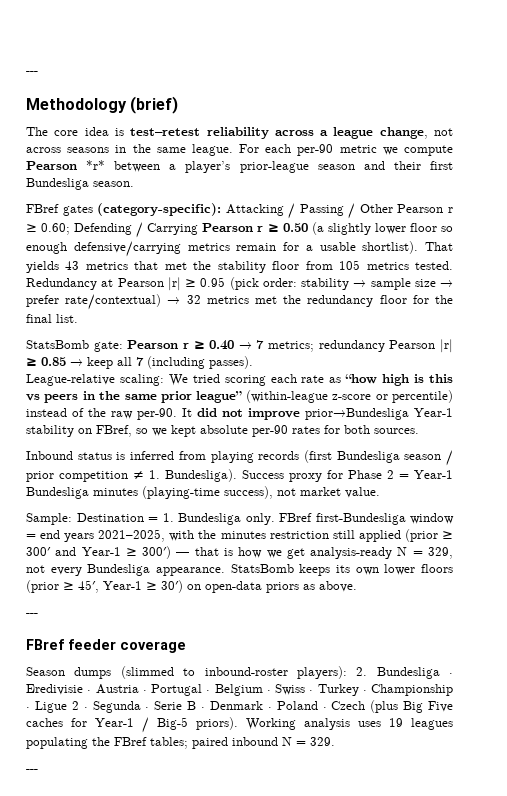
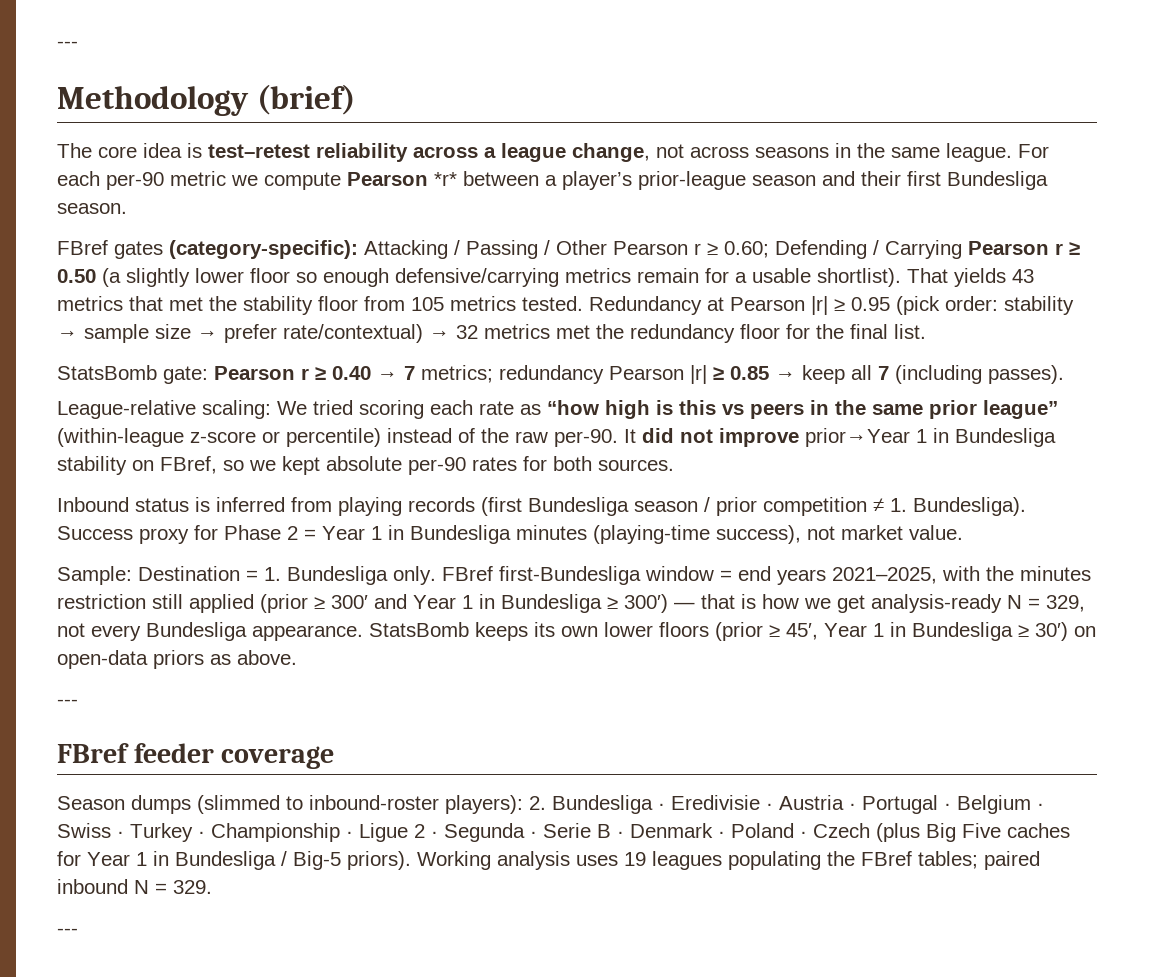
[305,408,453,420] prior→Bundesliga Year-1 -> [805,428,1056,447] prior→Year 1 in Bundesliga
[414,470,453,479] Year-1 -> [322,525,404,540] Year 1 in
[81,547,121,556] Year-1 -> [413,594,602,613] Year 1 in Bundesliga
[103,581,142,590] Year-1 -> [824,622,1013,641] Year 1 in Bundesliga
[95,718,134,727] Year-1 -> [87,851,276,870] Year 1 in Bundesliga

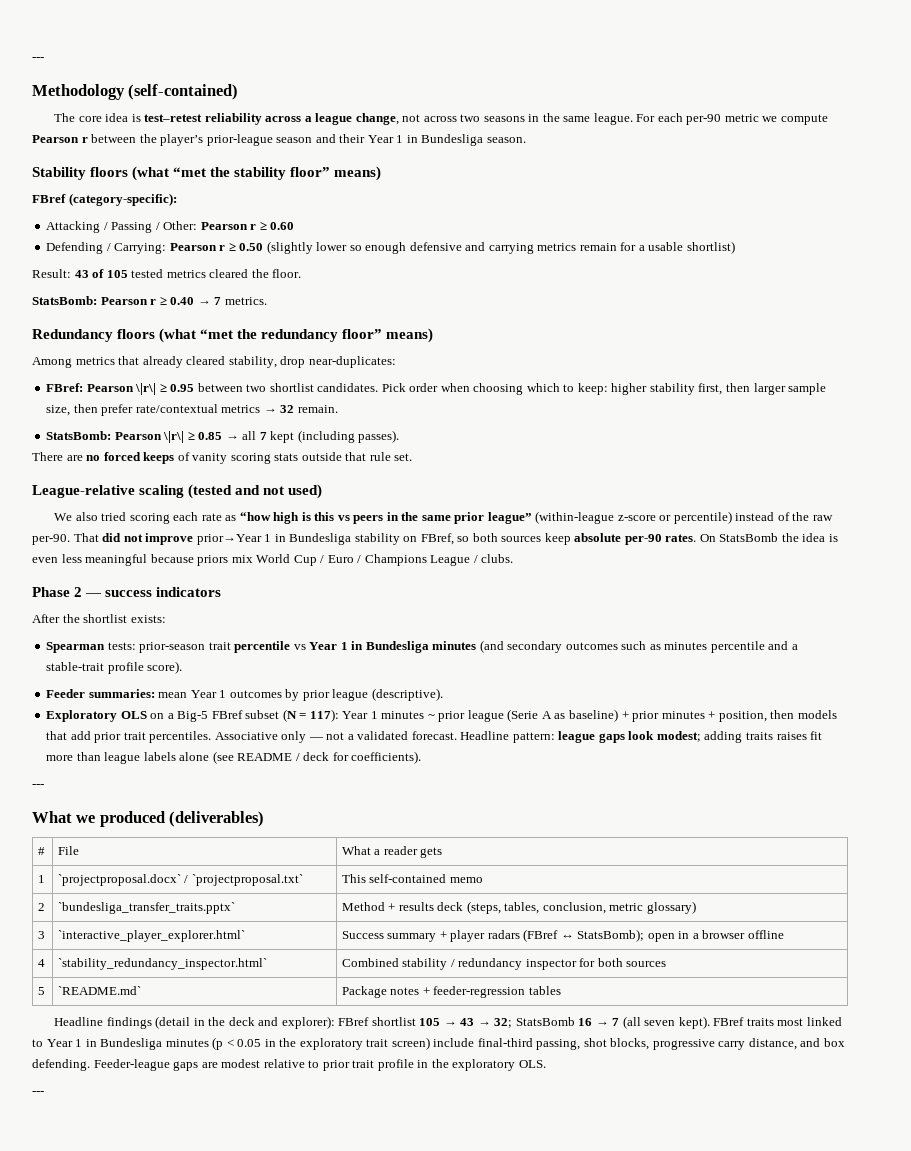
[256,84,355,115] (brief) -> [128,84,239,100] (self-contained)
(749, 152) none -> [460,114,481,122] two
[434,171,557,186] *r* between a -> [81,134,157,143] r between the
[907,171,941,186] first -> [367,135,418,143] Year 1 in
[57,240,163,259] // FBref gates -> [32,166,382,181] [32,194,66,203] // Stability floors (what “met the stability floor” means) // FBref
(358, 249) none -> (177, 199) //
[556,240,769,258] Other Pearson r ≥ 0.60; -> [163,221,295,230] Other: Pearson r ≥ 0.60 //
[885,240,962,259] Carrying -> [114,243,167,254] Carrying:
[102,268,559,287] (a slightly lower floor so enough defensive/carrying -> [266,241,534,254] (slightly lower so enough defensive and carrying
[817,268,1034,287] [57,296,1074,315] [57,324,926,343] [57,365,208,384] shortlist). That yields 43 metrics that met the stability floor from 105 metrics tested. Redundancy at Pearson |r| ≥ 0.95 (pick order: stability → sample size → prefer rate/contextual) → 32 metrics met the redundancy floor for the final list. // StatsBomb gate: -> [686,241,735,254] [32,269,302,278] [32,296,97,305] shortlist) // Result: 43 of 105 tested metrics cleared the floor. // StatsBomb:
[421,365,707,384] metrics; redundancy Pearson |r| -> [224,297,267,305] [32,328,434,343] [32,356,396,368] [46,383,827,395] [46,404,338,416] [46,431,185,443] metrics. // Redundancy floors (what “met the redundancy floor” means) // Among metrics that already cleared stability, drop near-duplicates: // FBref: Pearson \|r\| ≥ 0.95 between two shortlist candidates. Pick order when choosing which to keep: higher stability first, then larger sample size, then prefer rate/contextual metrics → 32 remain. // StatsBomb: Pearson \|r\|
[802,365,845,384] keep -> (239, 437) none
(889, 373) none -> [270,431,295,443] kept
[57,400,307,419] League-relative scaling: We -> [32,452,413,464] [32,484,323,499] [54,512,98,521] There are no forced keeps of vanity scoring stats outside that rule set. // League-relative scaling (tested and not used) // We also
[624,429,636,443] It -> [73,533,99,542] That
[249,456,674,475] [57,497,1026,516] [57,525,963,544] [57,566,1091,585] [57,594,1085,613] [57,622,1096,641] [57,650,297,669] [57,699,78,706] [57,743,335,769] [57,795,1044,814] [57,823,1070,842] [57,851,1040,870] [57,879,212,894] we kept absolute per-90 rates for both sources. // Inbound status is inferred from playing records (first Bundesliga season / prior competition ≠ 1. Bundesliga). Success proxy for Phase 2 = Year 1 in Bundesliga minutes (playing-time success), not market value. // Sample: Destination = 1. Bundesliga only. FBref first-Bundesliga window = end years 2021–2025, with the minutes restriction still applied (prior ≥ 300′ and Year 1 in Bundesliga ≥ 300′) — that is how we get analysis-ready N = 329, not every Bundesliga appearance. StatsBomb keeps its own lower floors (prior ≥ 45′, Year 1 in Bundesliga ≥ 30′) on open-data priors as above. // --- // FBref feeder coverage // Season dumps (slimmed to inbound-roster players): 2. Bundesliga · Eredivisie · Austria · Portugal · Belgium · Swiss · Turkey · Championship · Ligue 2 · Segunda · Serie B · Denmark · Poland · Czech (plus Big Five caches for Year 1 in Bundesliga / Big-5 priors). Working analysis uses 19 leagues populating the FBref tables; paired inbound N = 329. -> [472,533,838,545] [32,554,514,566] [32,587,222,597] [32,614,166,623] [46,640,798,653] [46,661,183,674] [46,688,443,701] [46,709,837,722] [46,731,823,743] [46,751,422,764] [32,784,44,788] [32,811,265,827] [37,847,45,855] [57,846,79,855] [341,846,443,858] [37,875,45,883] [57,874,303,886] [341,874,483,883] [37,903,45,911] [57,902,235,914] [341,901,696,914] [37,931,45,939] [57,930,245,942] [341,929,784,942] [37,959,45,967] [57,958,267,970] [341,958,667,970] [37,987,45,995] [57,986,141,995] [341,986,561,998] [54,1016,842,1029] [32,1037,845,1050] [32,1059,546,1071] both sources keep absolute per-90 rates. On StatsBomb the idea is even less meaningful because priors mix World Cup / Euro / Champions League / clubs. // Phase 2 — success indicators // After the shortlist exists: // Spearman tests: prior-season trait percentile vs Year 1 in Bundesliga minutes (and secondary outcomes such as minutes percentile and a stable-trait profile score). // Feeder summaries: mean Year 1 outcomes by prior league (descriptive). // Exploratory OLS on a Big-5 FBref subset (N = 117): Year 1 minutes ~ prior league (Serie A as baseline) + prior minutes + position, then models that add prior trait percentiles. Associative only — not a validated forecast. Headline pattern: league gaps look modest; adding traits raises fit more than league labels alone (see README / deck for coefficients). // --- // What we produced (deliverables) // # | File | What a reader gets // 1 | `projectproposal.docx` / `projectproposal.txt` | This self-contained memo // 2 | `bundesliga_transfer_traits.pptx` | Method + results deck (steps, tables, conclusion, metric glossary) // 3 | `interactive_player_explorer.html` | Success summary + player radars (FBref ↔ StatsBomb); open in a browser offline // 4 | `stability_redundancy_inspector.html` | Combined stability / redundancy inspector for both sources // 5 | `README.md` | Package notes + feeder-regression tables // Headline findings (detail in the deck and explorer): FBref shortlist 105 → 43 → 32; StatsBomb 16 → 7 (all seven kept). FBref traits most linked to Year 1 in Bundesliga minutes (p < 0.05 in the exploratory trait screen) include final-third passing, shot blocks, progressive carry distance, and box defending. Feeder-league gaps are modest relative to prior trait profile in the exploratory OLS.

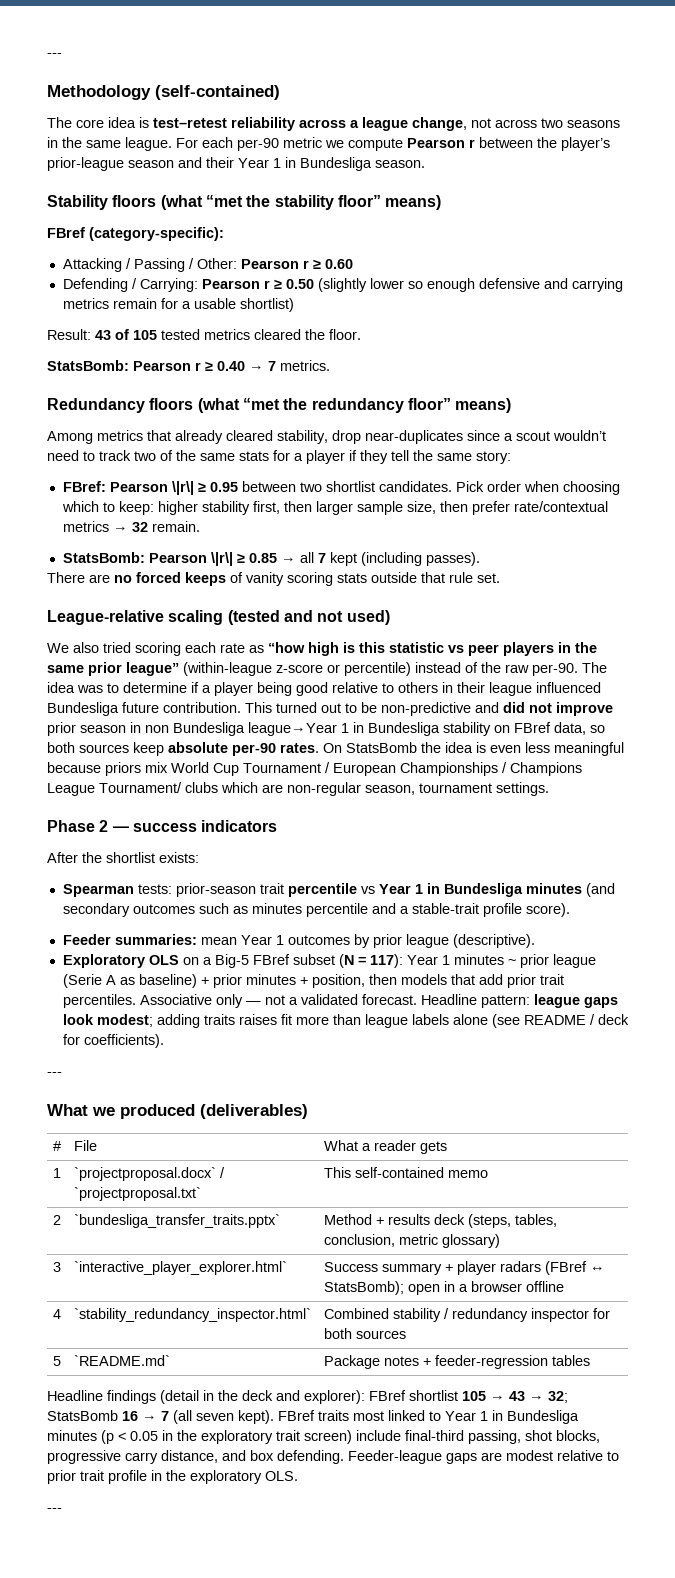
[308,356,396,368] near-duplicates: -> [365,430,606,444] [47,450,511,464] near-duplicates since a scout wouldn’t need to track two of the same stats for a player if they tell the same story:
[337,515,384,524] vs peers -> [389,642,554,656] statistic vs peer players
[73,533,262,545] That did not improve prior→Year -> [582,662,607,673] [47,682,601,696] [47,702,613,716] [47,722,337,736] The idea was to determine if a player being good relative to others in their league influenced Bundesliga future contribution. This turned out to be non-predictive and did not improve prior season in non Bundesliga league→Year
[420,533,454,545] FBref, -> [514,722,586,735] FBref data,
[320,554,514,566] / Euro / Champions League / clubs. -> [243,762,582,776] [47,782,549,796] Tournament / European Championships / Champions League Tournament/ clubs which are non-regular season, tournament settings.

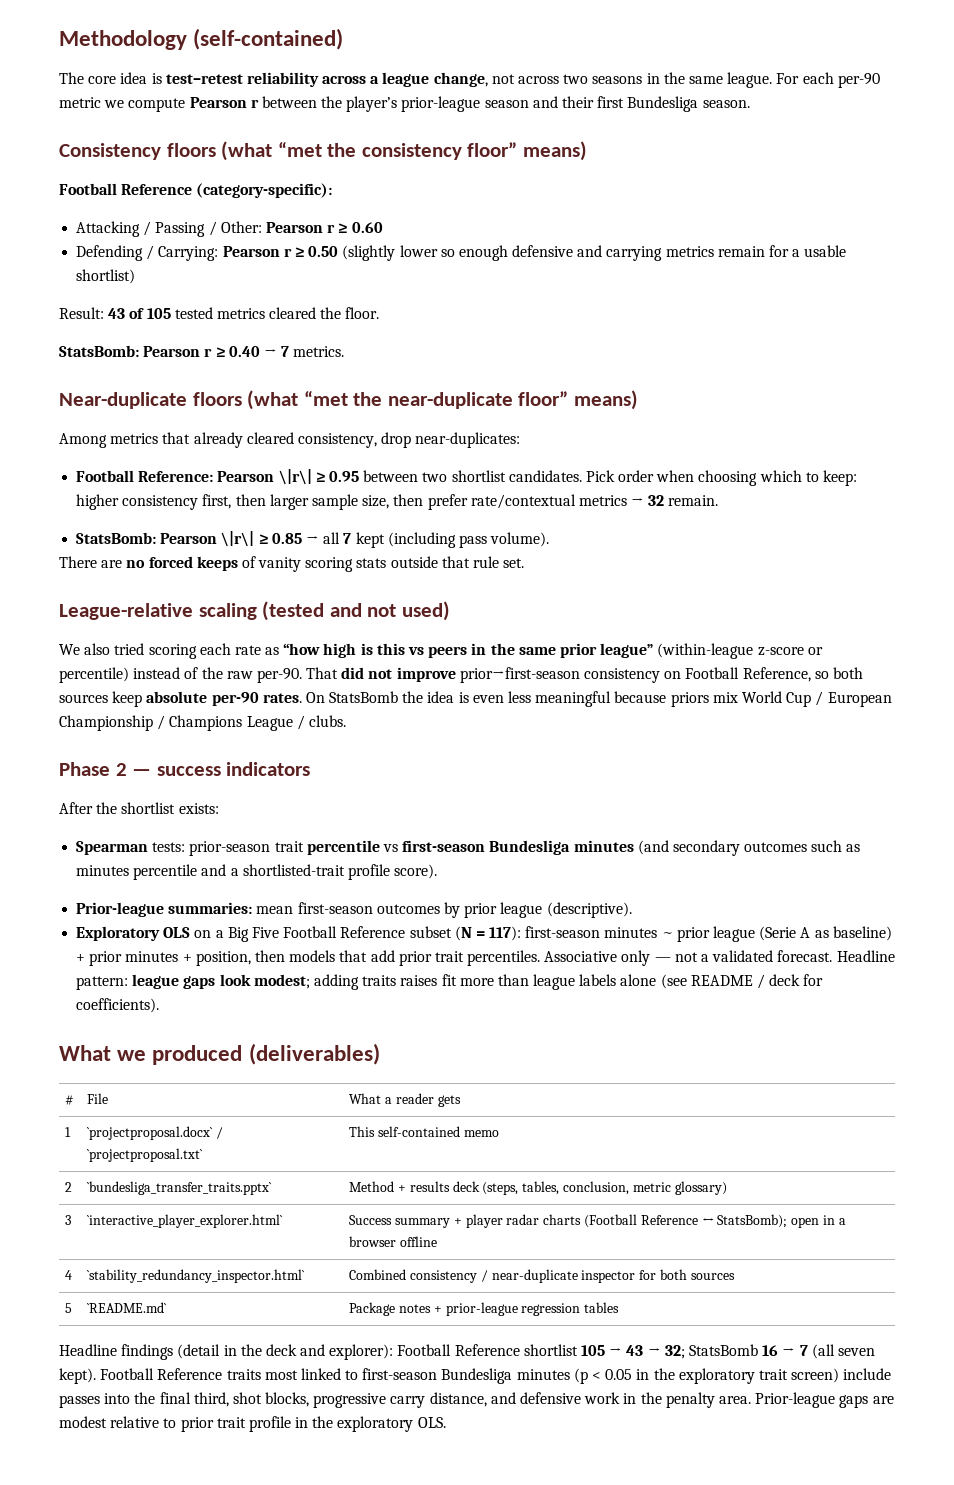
[47,53,62,57] --- // -> (59, 40) none
[238,157,296,168] Year 1 in -> [597,96,625,108] first
[47,195,442,210] [47,227,85,238] Stability floors (what “met the stability floor” means) // FBref -> [59,141,587,161] [59,183,193,195] Consistency floors (what “met the consistency floor” means) // Football Reference
[47,398,404,413] Redundancy floors (what “met the redundancy -> [59,390,513,410] Near-duplicate floors (what “met the near-duplicate
[277,430,606,444] [47,450,511,464] [62,481,106,492] stability, drop near-duplicates since a scout wouldn’t need to track two of the same stats for a player if they tell the same story: // FBref: -> [297,432,521,448] [76,470,214,482] consistency, drop near-duplicates: // Football Reference:
[201,501,250,515] stability -> [122,495,199,510] consistency
[425,552,480,566] passes). -> [458,532,550,548] pass volume).
[389,642,554,656] statistic vs peer players -> [408,646,468,658] vs peers
[582,662,607,673] [47,682,601,696] [47,702,613,716] [47,722,586,736] The idea was to determine if a player being good relative to others in their league influenced Bundesliga future contribution. This turned out to be non-predictive and did not improve prior season in non Bundesliga league→Year 1 in Bundesliga stability on FBref data, -> [306,667,811,683] That did not improve prior→first-season consistency on Football Reference,
[243,763,321,773] Tournament -> (812, 699) none
[400,762,498,776] Championships -> [59,715,153,731] Championship
[99,782,549,796] Tournament/ clubs which are non-regular season, tournament settings. -> [296,715,346,730] / clubs.
[378,883,440,894] Year 1 in -> [402,840,486,852] first-season
[411,903,479,914] stable-trait -> [242,864,345,876] shortlisted-trait
[62,934,111,945] Feeder -> [76,902,165,917] Prior-league
[240,935,284,945] Year 1 -> [297,902,373,914] first-season
[214,954,290,968] Big-5 FBref -> [227,926,406,942] Big Five Football Reference
[406,955,450,965] Year 1 -> [525,926,601,938] first-season
[47,1072,62,1076] // --- -> (160, 1005) none
[500,1261,588,1275] radars (FBref -> [506,1214,698,1228] radar charts (Football Reference
[393,1308,529,1322] stability / redundancy -> [410,1269,578,1283] consistency / near-duplicate
[435,1355,549,1369] feeder-regression -> [445,1302,581,1316] prior-league regression
[369,1390,406,1401] FBref -> [397,1344,520,1356] Football Reference
[278,1410,315,1421] FBref -> [100,1368,223,1380] Football Reference
[445,1410,503,1421] Year 1 in -> [362,1368,438,1380] first-season
[405,1430,521,1444] final-third passing, -> [59,1392,229,1408] passes into the final third,
[250,1450,442,1464] box defending. Feeder-league -> [520,1392,836,1408] defensive work in the penalty area. Prior-league
[47,1508,62,1512] // --- -> (446, 1422) none

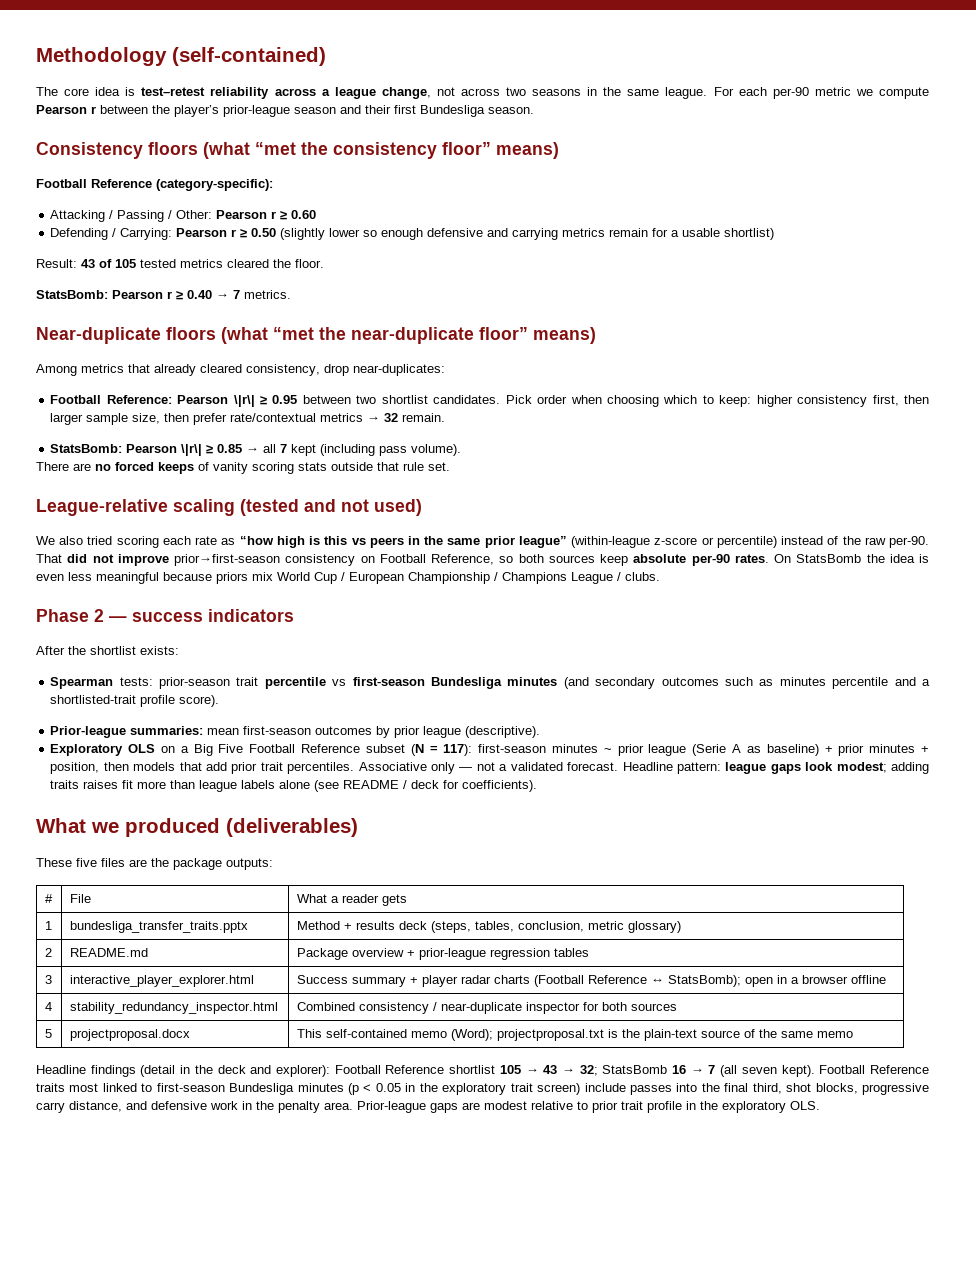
(380, 1054) none -> [36,858,273,870] // These five files are the package outputs:
[87,1126,224,1140] [87,1148,204,1162] [349,1126,499,1137] [65,1182,73,1192] [87,1181,273,1195] `projectproposal.docx` / `projectproposal.txt` | This self-contained memo // 2 | `bundesliga_transfer_traits.pptx` -> [69,921,248,933] bundesliga_transfer_traits.pptx
(727, 1188) none -> [44,948,52,957] [69,948,148,957] [296,948,589,960] // 2 | README.md | Package overview + prior-league regression tables
[87,1214,284,1228] `interactive_player_explorer.html` -> [69,975,254,987] interactive_player_explorer.html
[87,1269,306,1283] `stability_redundancy_inspector.html` -> [69,1002,278,1014] stability_redundancy_inspector.html
[87,1302,168,1313] [349,1302,620,1316] `README.md` | Package notes + prior-league regression tables -> [69,1029,190,1041] [296,1029,853,1041] projectproposal.docx | This self-contained memo (Word); projectproposal.txt is the plain-text source of the same memo

